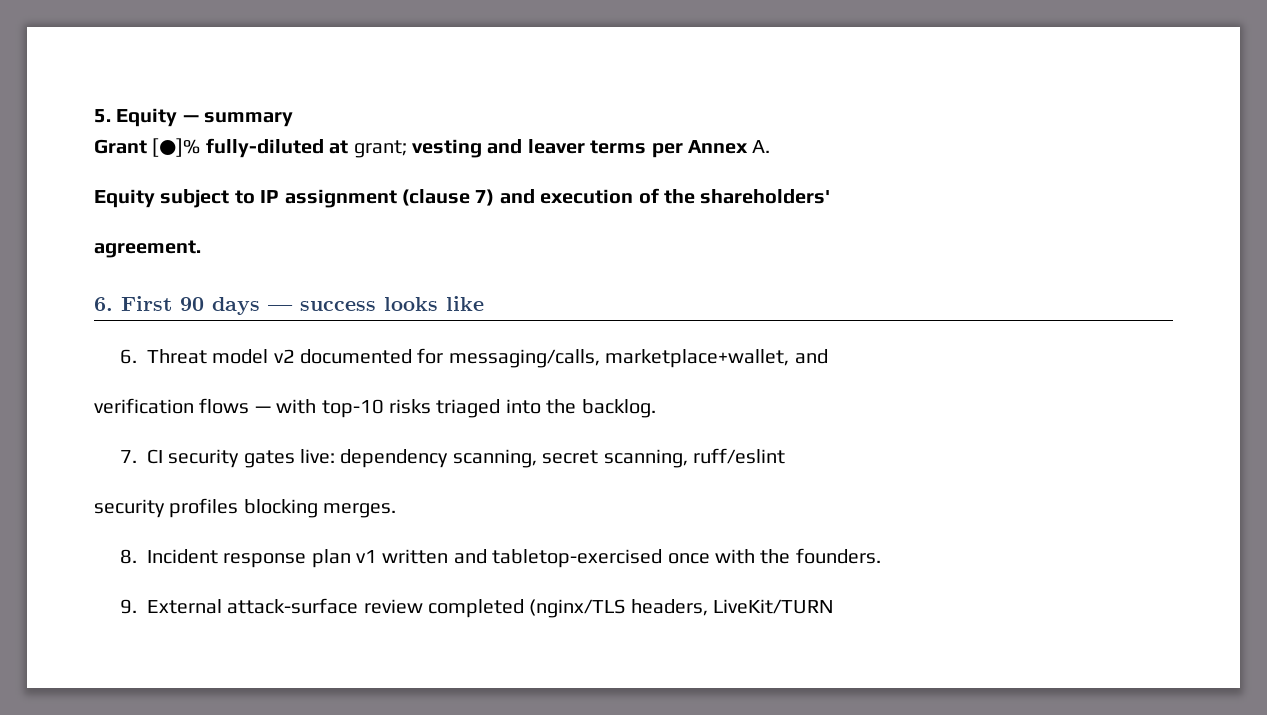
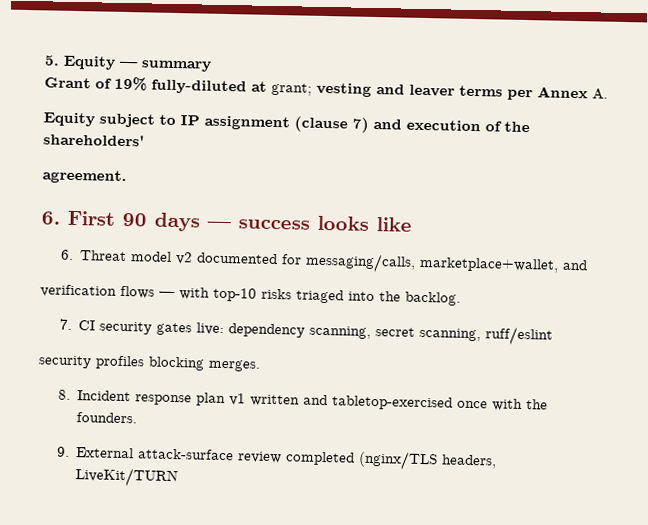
[152,138,201,157] [●]% -> [95,76,147,91] of 19%

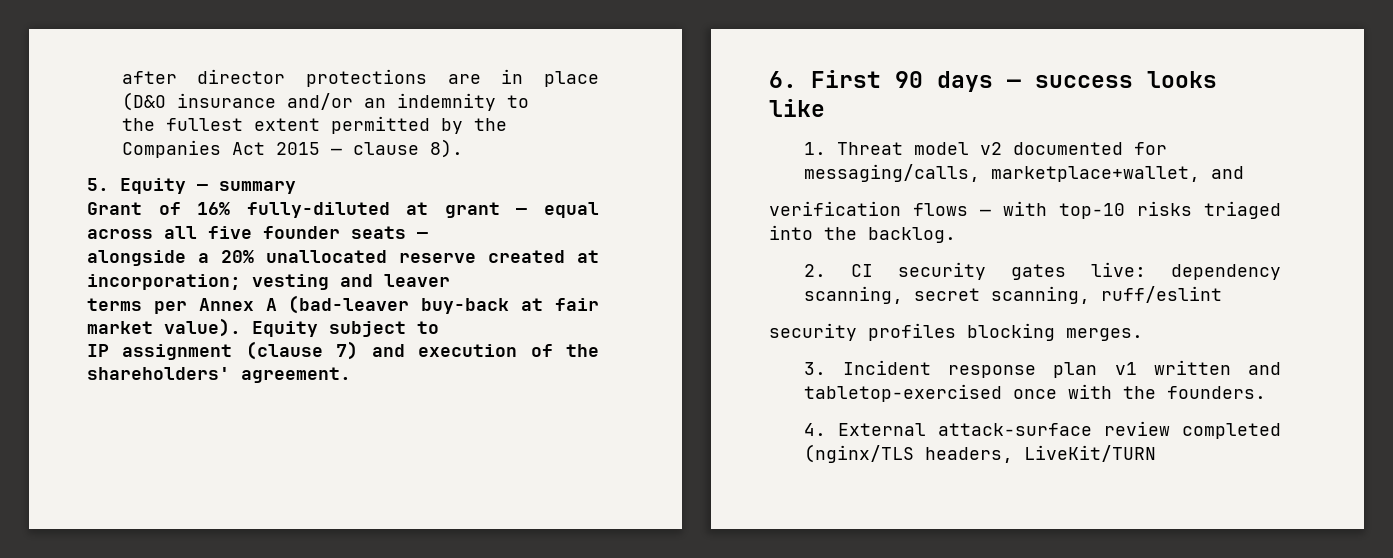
(44, 60) none -> [121,69,599,87] [121,92,529,111] [121,116,507,134] [121,139,463,158] after director protections are in place (D&O insurance and/or an indemnity to // the fullest extent permitted by the Companies Act 2015 — clause 8). //
[114,76,147,91] 19% -> [197,202,231,215] 16%
[271,82,312,96] grant; -> [444,202,599,218] [87,226,428,239] [87,250,599,266] [87,274,241,290] grant — equal across all five founder seats — // alongside a 20% unallocated reserve created at incorporation;
(455, 90) none -> (450, 280) //
[592,88,608,100] A. // -> [265,295,599,314] [87,318,241,337] A (bad-leaver buy-back at fair market value).
(176, 119) none -> (439, 327) //
(145, 140) // -> (230, 373) none
[60,249,74,260] 6. -> [803,142,826,155] 1.
[58,318,72,330] 7. -> [803,264,826,277] 2.
[57,389,71,400] 8. -> [803,362,826,375] 3.
[56,446,70,457] 9. -> [803,423,826,436] 4.

